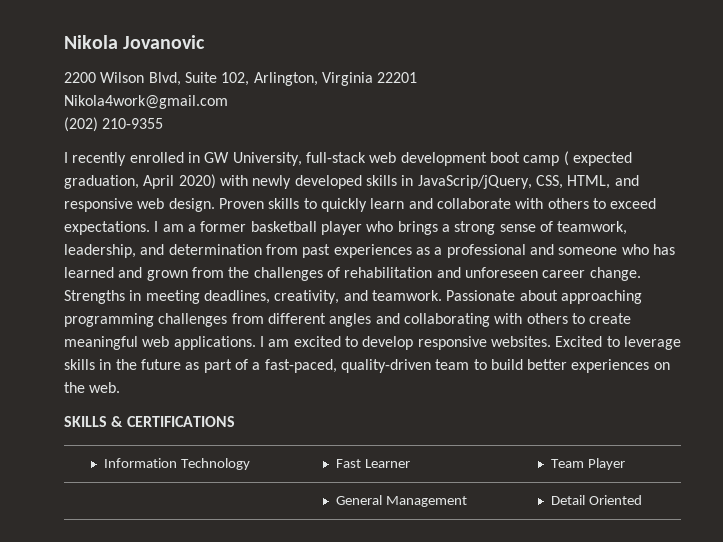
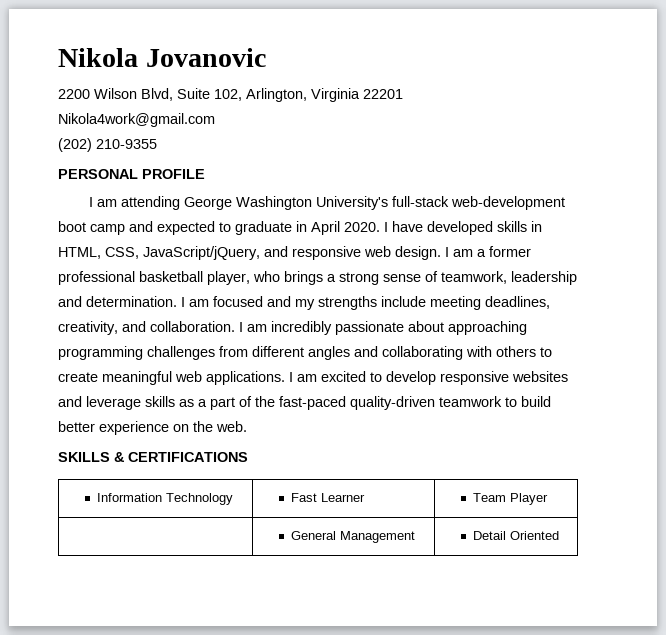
[64,151,632,166] [64,174,639,189] [64,198,657,212] [64,221,150,235] // I recently enrolled in GW University, full-stack web development boot camp ( expected graduation, April 2020) with newly developed skills in JavaScrip/jQuery, CSS, HTML, and responsive web design. Proven skills to quickly learn and collaborate with others to exceed expectations. -> [58,169,205,179] [89,196,566,210] [58,221,542,235] [58,246,441,260] // PERSONAL PROFILE // I am attending George Washington University's full-stack web-development boot camp and expected to graduate in April 2020. I have developed skills in HTML, CSS, JavaScript/jQuery, and responsive web design.
[250,221,362,235] basketball player -> [58,271,250,285] professional basketball player,
[64,244,675,258] [64,267,641,281] [64,290,516,304] leadership, and determination from past experiences as a professional and someone who has learned and grown from the challenges of rehabilitation and unforeseen career change. Strengths in meeting deadlines, creativity, and teamwork. Passionate -> [511,271,577,285] [58,296,550,310] [58,321,404,335] leadership and determination. I am focused and my strengths include meeting deadlines, creativity, and collaboration. I am incredibly passionate
[490,336,681,350] [64,359,470,373] websites. Excited to leverage skills in the future as part of a fast-paced, quality-driven team -> [512,371,568,382] [58,396,502,410] websites and leverage skills as a part of the fast-paced quality-driven teamwork
[571,359,650,373] experiences -> [99,421,169,435] experience

